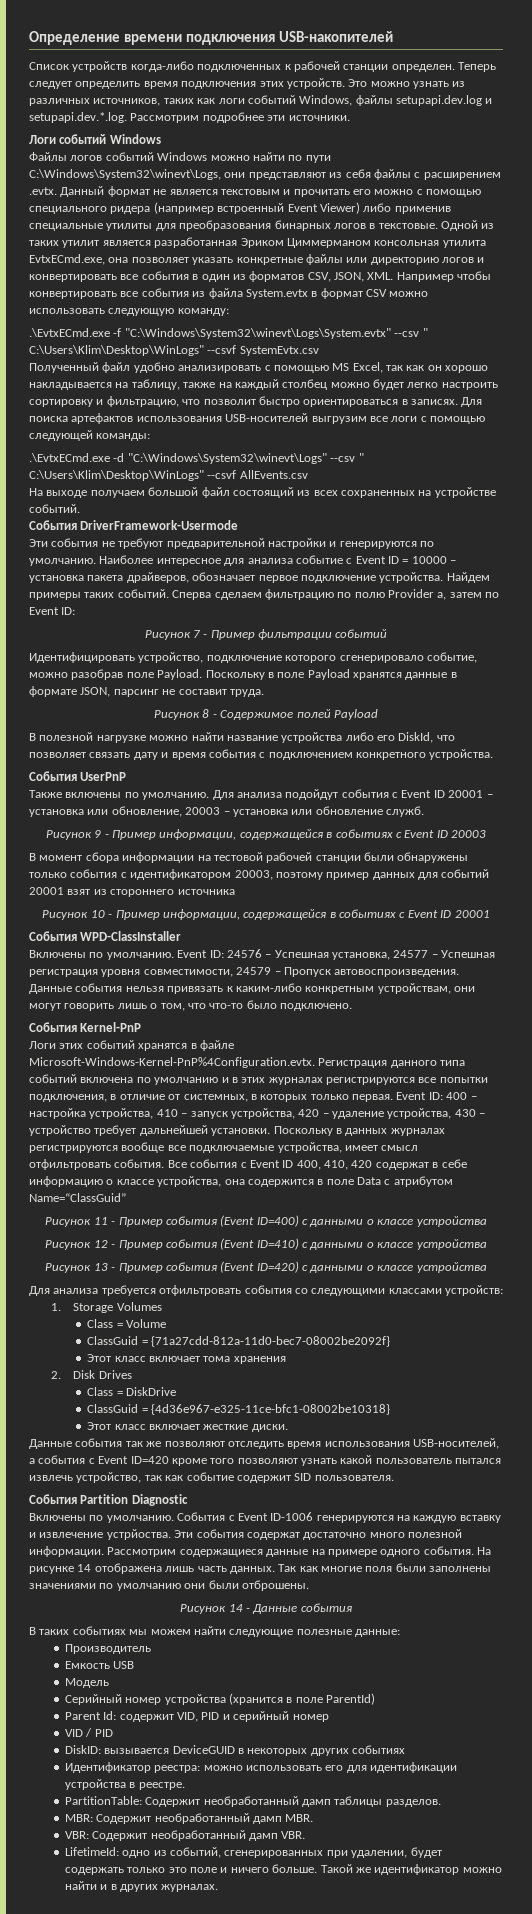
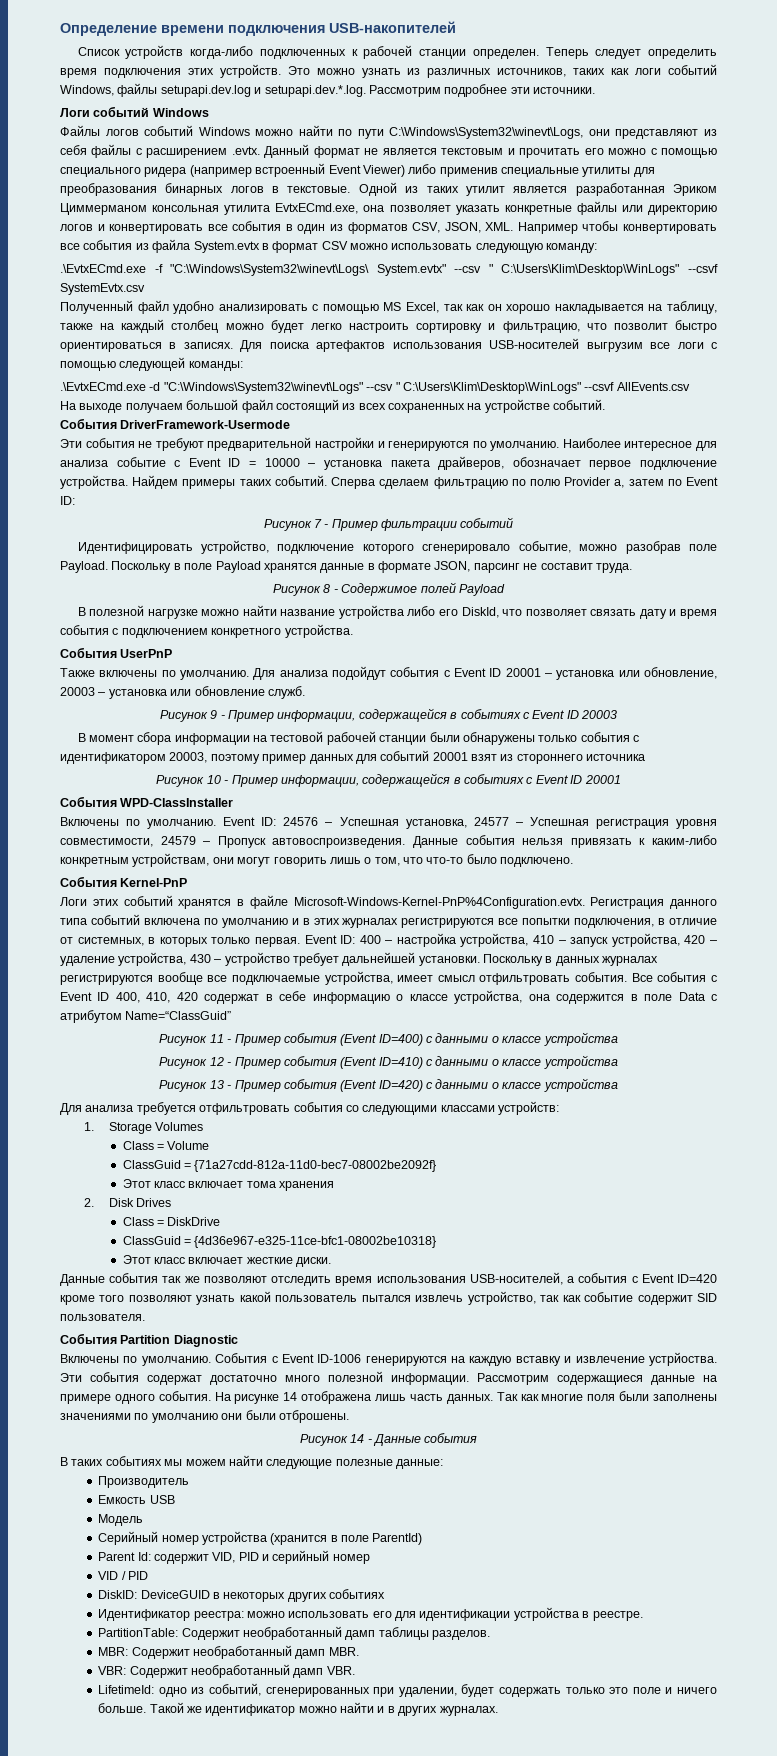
[124,328,391,339] "C:\Windows\System32\winevt\Logs\System.evtx" -> [170,264,446,276] "C:\Windows\System32\winevt\Logs\ System.evtx"
[104,1748,170,1754] вызывается -> (138, 1594) none

